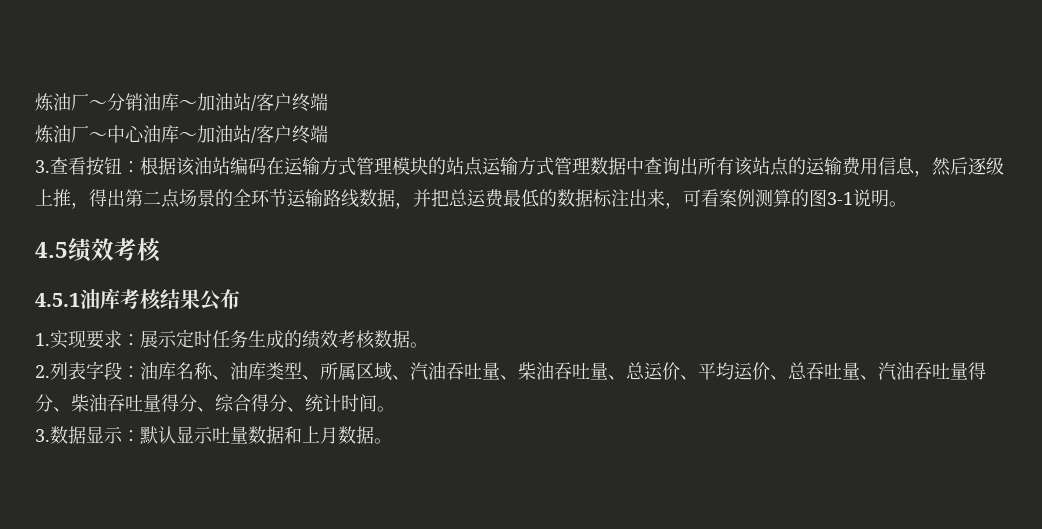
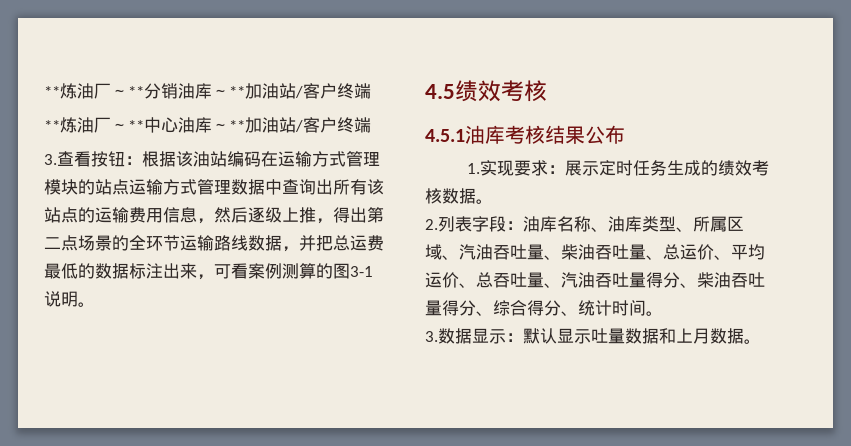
[35,93,107,111] 炼油厂～ -> [44,83,144,99] **炼油厂～**
[197,93,328,112] [35,125,107,143] 加油站/客户终端 // 炼油厂～ -> [229,83,371,99] [44,117,144,133] **加油站/客户终端 // **炼油厂～**
(197, 136) none -> [229,120,245,131] **

